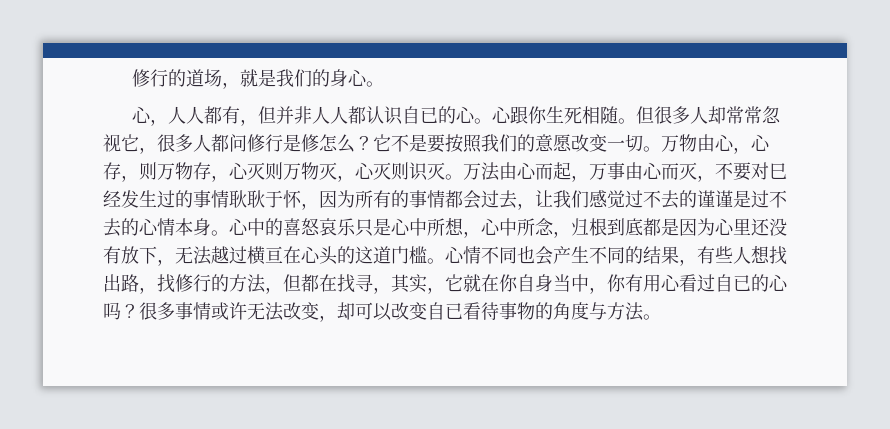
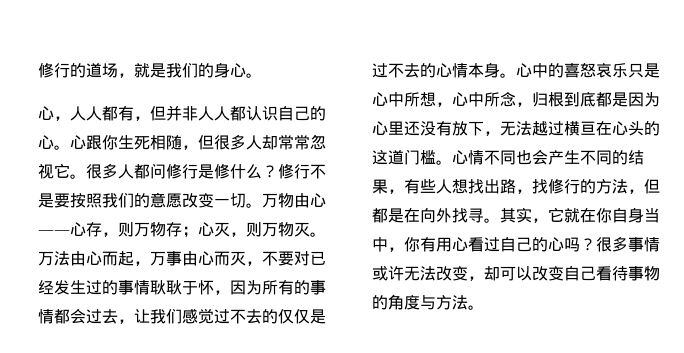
[419,107,438,123] 已 -> [294,106,310,121] 己
[617,118,636,124] 。 -> [182,145,198,150] ，
[139,147,157,154] ， -> [70,174,86,179] 。
[319,134,391,153] 怎么？它 -> [230,163,310,179] 什么？修行
[733,147,751,154] ， -> [38,230,70,235] ——
[211,162,428,182] ，心灭则万物灭，心灭则识 -> [182,222,294,238] ；心灭，则万物
[769,163,787,179] 巳 -> [310,251,326,265] 已
[697,190,733,208] 谨谨 -> [278,309,310,324] 仅仅
[319,274,391,294] 在找寻， -> [388,208,500,223] 是在向外找寻。
[733,275,751,291] 已 -> [516,237,532,252] 己
[445,303,463,319] 已 -> [580,266,596,281] 己

